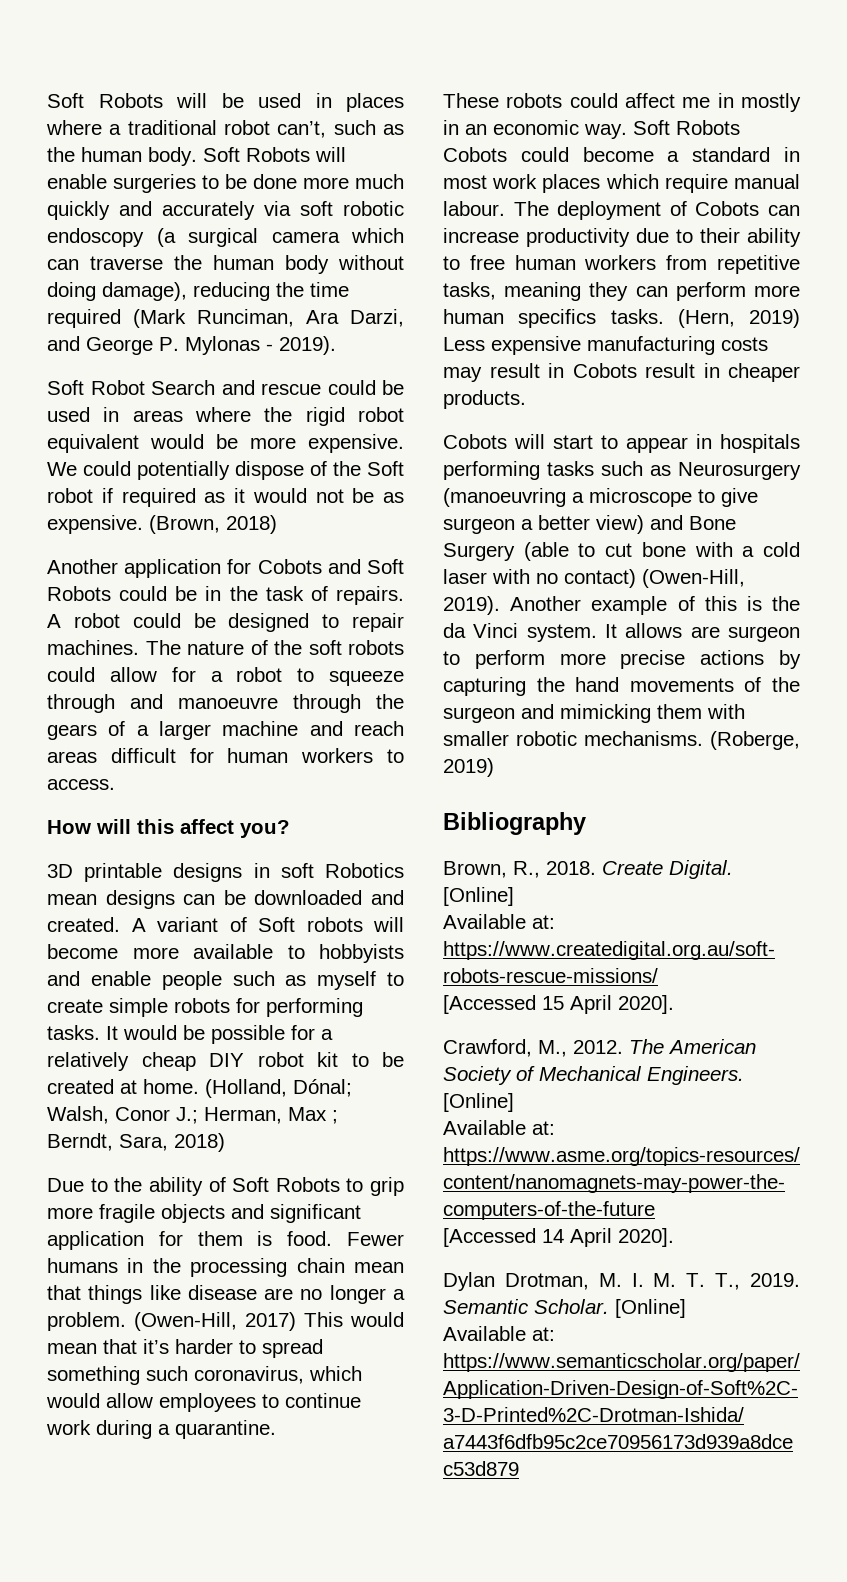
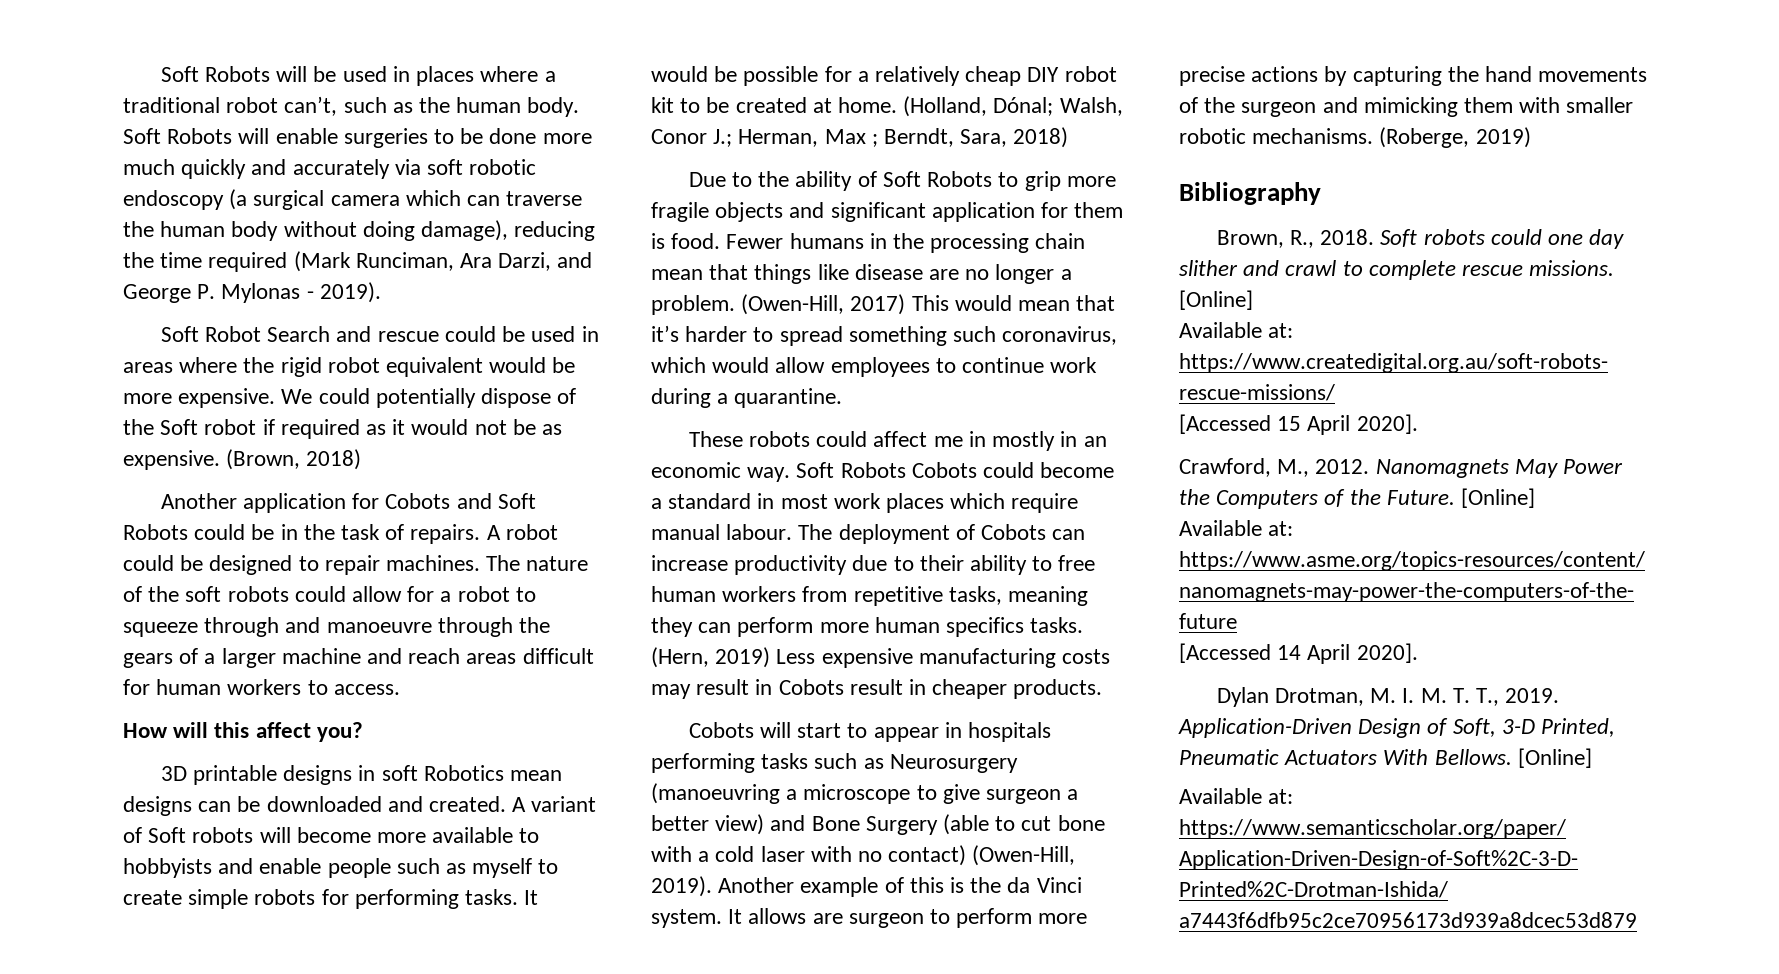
[602,860,733,879] Create Digital. -> [1380,229,1625,249] [1179,260,1615,280] Soft robots could one day slither and crawl to complete rescue missions.
[629,1039,756,1054] [443,1066,744,1085] The American Society of Mechanical Engineers. -> [1375,459,1624,478] [1179,489,1455,509] Nanomagnets May Power the Computers of the Future.
[443,1299,609,1314] Semantic Scholar. -> [1178,718,1616,738] [1179,749,1512,765] Application-Driven Design of Soft, 3-D Printed, Pneumatic Actuators With Bellows.

